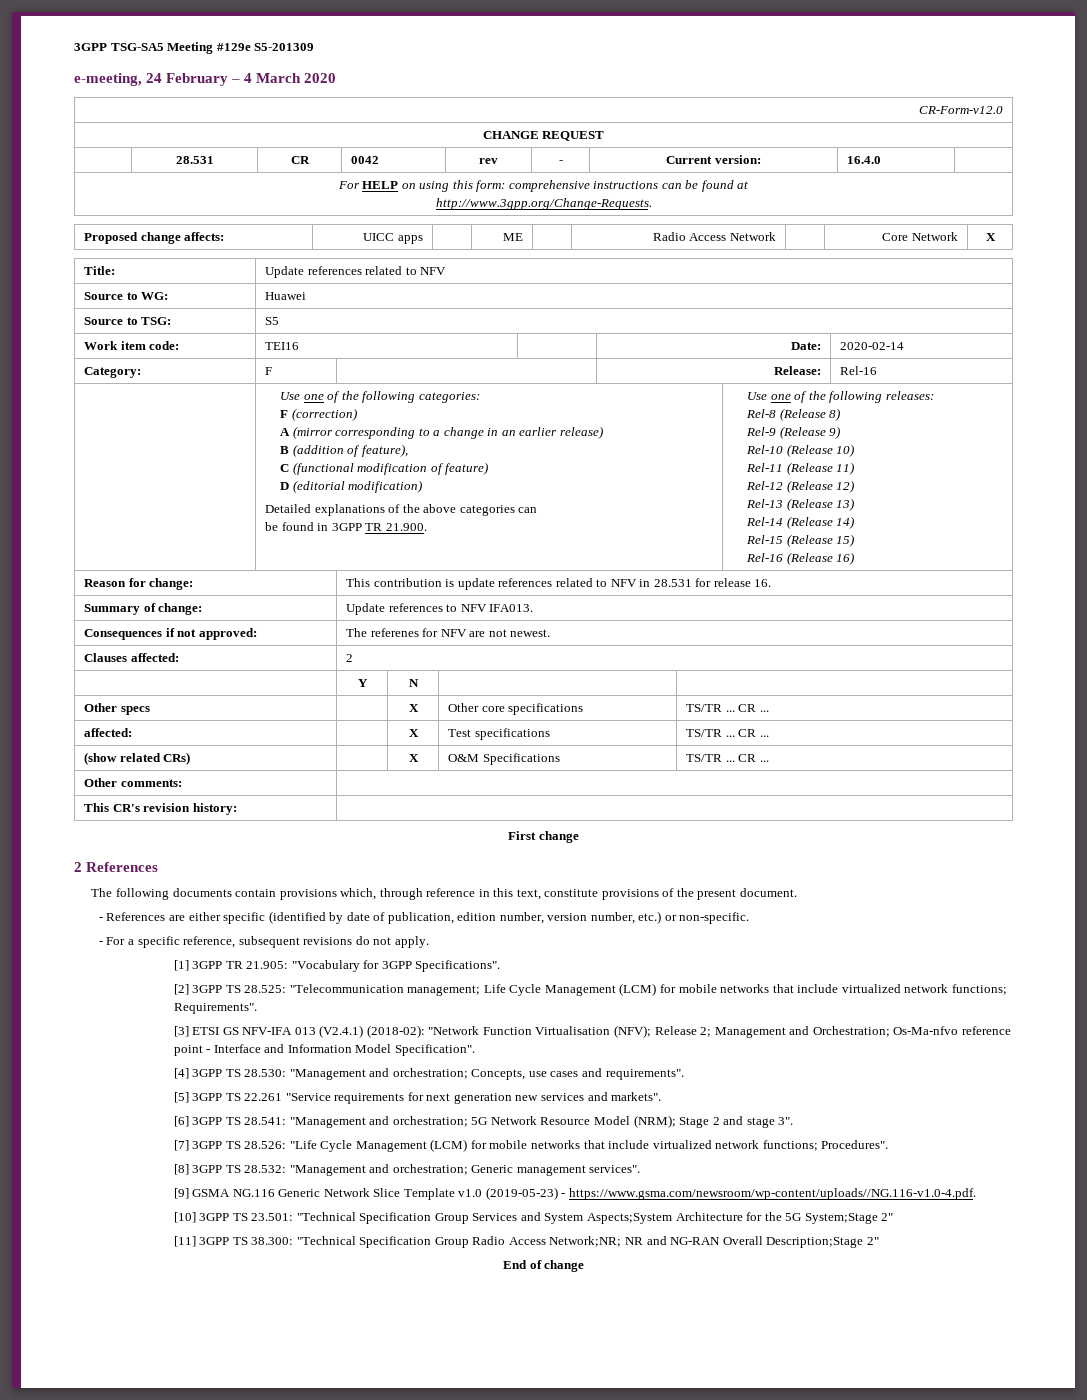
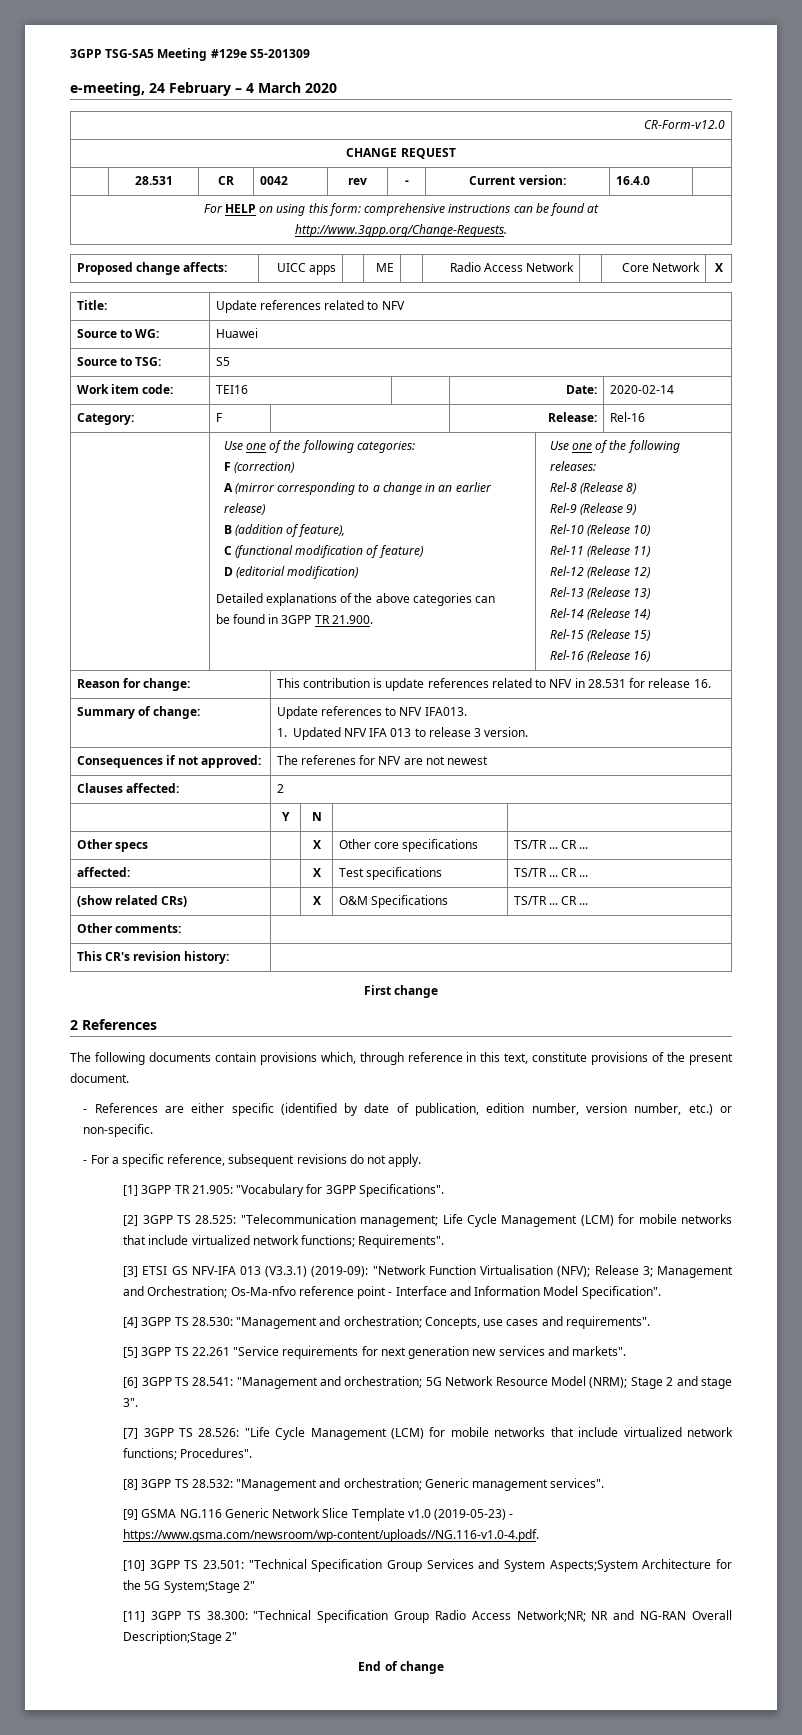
(534, 608) none -> [276,727,529,740] // 1. Updated NFV IFA 013 to release 3 version.
[510,629,551,637] newest. -> [447,756,489,765] newest
[319,1025,425,1038] (V2.4.1) (2018-02): -> [265,1266,369,1277] (V3.3.1) (2019-09):
[700,1027,712,1037] 2; -> [642,1266,653,1277] 3;

